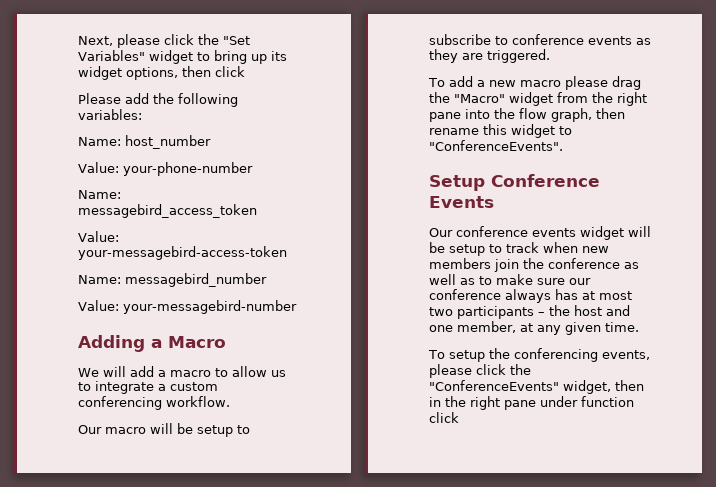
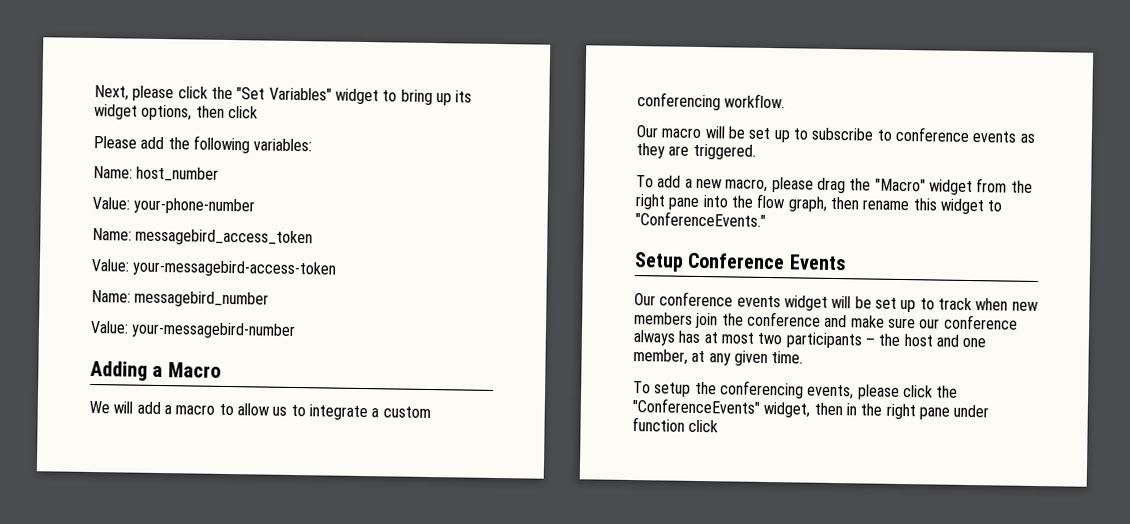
[197,425,233,437] setup -> [748,127,790,143] set up
[519,80,561,87] macro -> [725,178,769,193] macro,
[429,140,563,151] "ConferenceEvents". -> [635,211,766,227] "ConferenceEvents."
[449,244,485,256] setup -> [874,297,917,313] set up
[624,262,639,269] [429,274,492,285] as well as to -> [824,314,848,328] and

